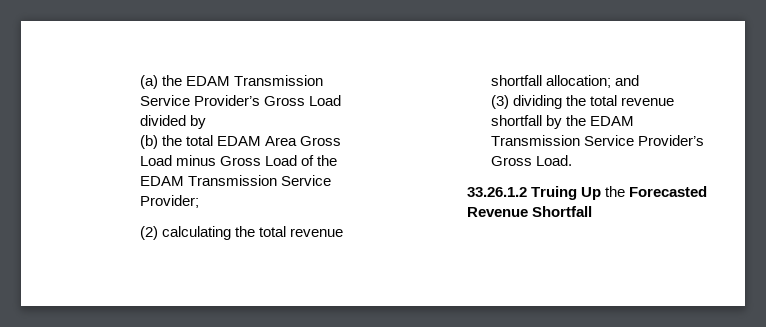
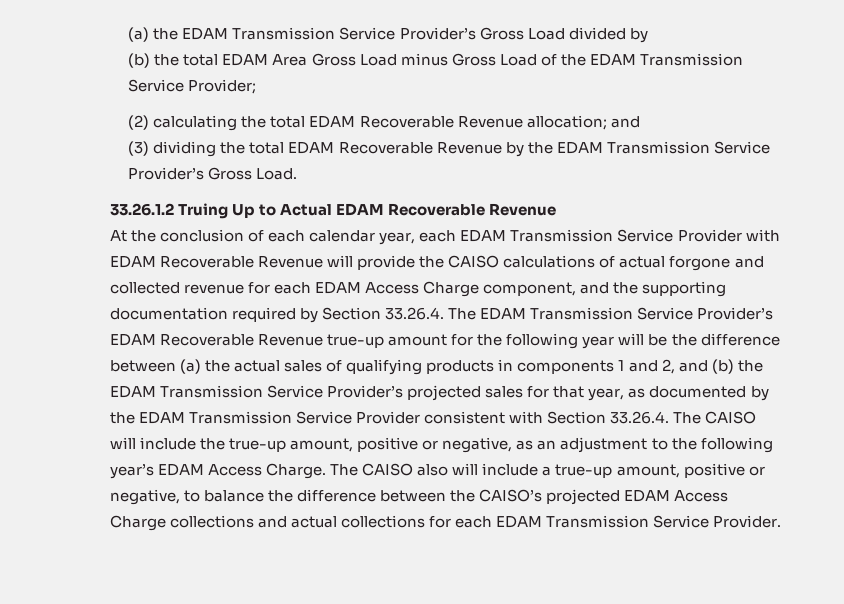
[290,228,344,237] [490,75,542,86] revenue shortfall -> [309,116,523,128] EDAM Recoverable Revenue
[621,97,675,106] [490,115,542,126] revenue shortfall -> [288,142,502,154] EDAM Recoverable Revenue
[605,186,708,197] [466,206,592,217] the Forecasted Revenue Shortfall -> [259,203,557,216] [109,229,780,245] [109,255,764,271] [109,281,727,297] [109,307,774,323] [109,333,780,349] [109,359,763,375] [109,385,769,401] [109,411,757,424] [109,437,773,453] [109,463,765,479] [109,489,729,505] [109,515,782,531] to Actual EDAM Recoverable Revenue // At the conclusion of each calendar year, each EDAM Transmission Service Provider with EDAM Recoverable Revenue will provide the CAISO calculations of actual forgone and collected revenue for each EDAM Access Charge component, and the supporting documentation required by Section 33.26.4. The EDAM Transmission Service Provider’s EDAM Recoverable Revenue true-up amount for the following year will be the difference between (a) the actual sales of qualifying products in components 1 and 2, and (b) the EDAM Transmission Service Provider’s projected sales for that year, as documented by the EDAM Transmission Service Provider consistent with Section 33.26.4. The CAISO will include the true-up amount, positive or negative, as an adjustment to the following year’s EDAM Access Charge. The CAISO also will include a true-up amount, positive or negative, to balance the difference between the CAISO’s projected EDAM Access Charge collections and actual collections for each EDAM Transmission Service Provider.

